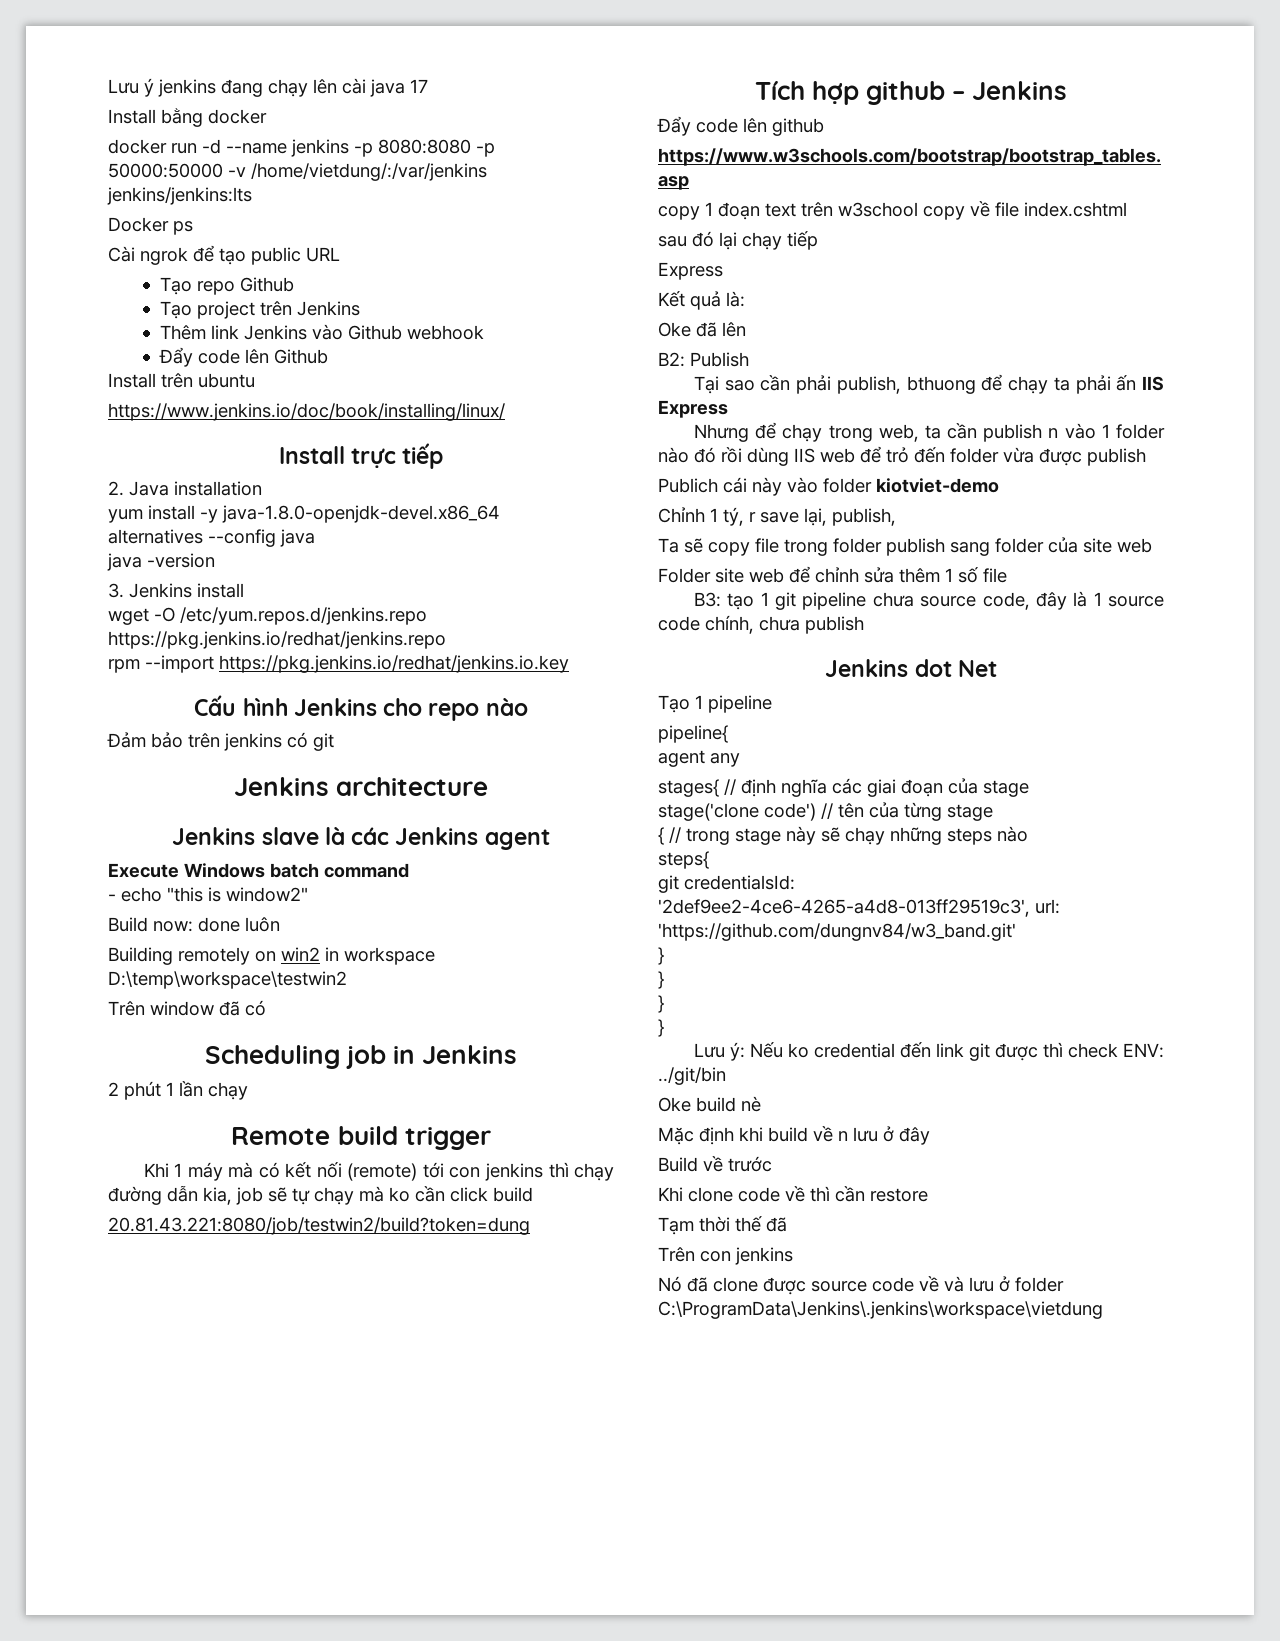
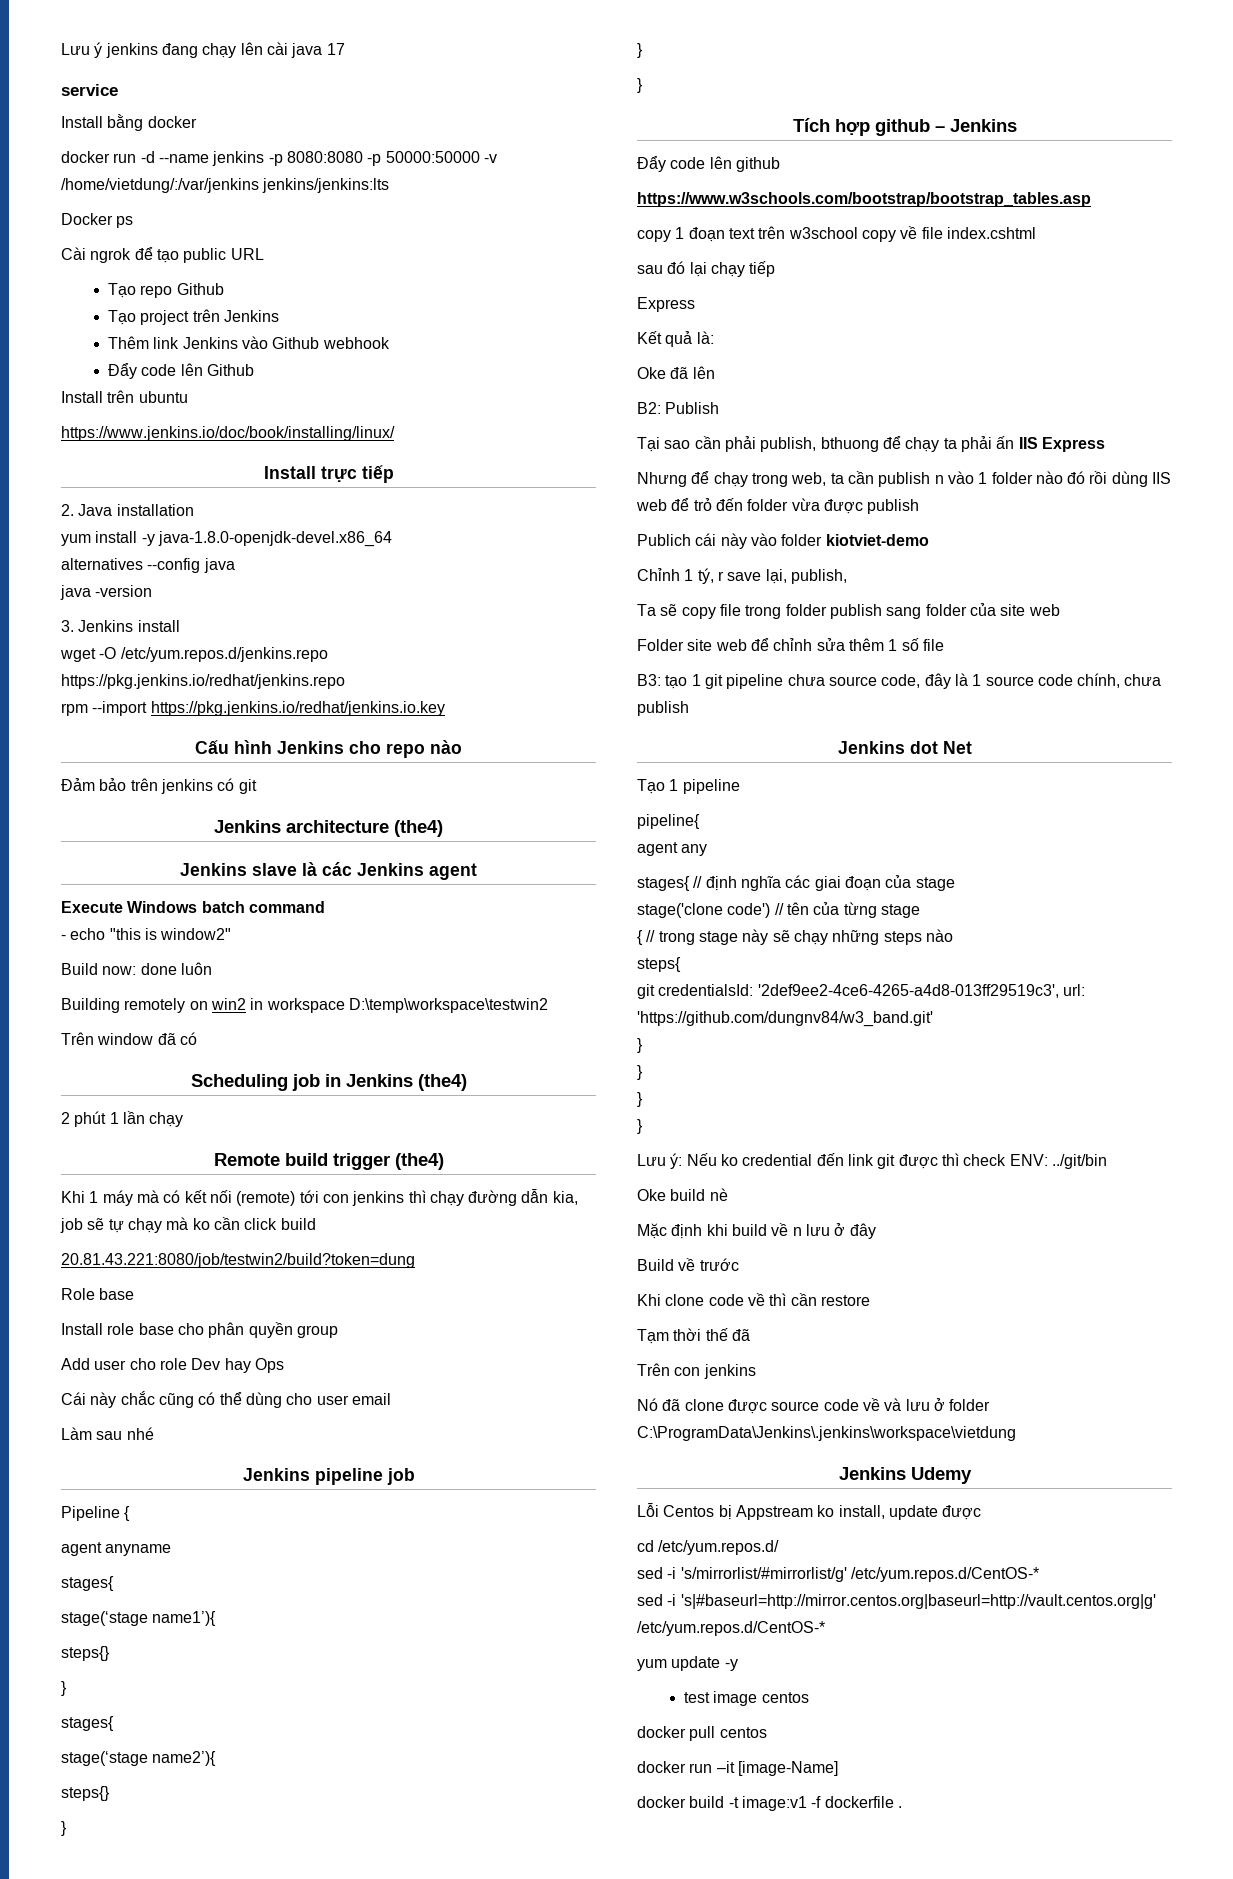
(428, 86) none -> [61,84,118,96] // service
(489, 786) none -> [394,820,443,837] (the4)
(518, 1054) none -> [417,1074,467,1091] (the4)
(491, 1138) none -> [394,1153,444,1170] (the4)
(530, 1226) none -> [61,1288,135,1300] [61,1322,338,1338] [61,1358,284,1373] [61,1391,391,1408] [61,1427,154,1440] [242,1468,415,1485] [61,1506,131,1521] [61,1542,172,1556] [61,1576,114,1591] [61,1611,217,1626] [61,1646,110,1661] [61,1681,67,1696] [61,1716,114,1731] [61,1751,217,1766] [61,1786,110,1801] [61,1821,67,1836] [637,43,643,58] [637,78,643,93] // Role base // Install role base cho phân quyền group // Add user cho role Dev hay Ops // Cái này chắc cũng có thể dùng cho user email // Làm sau nhé // Jenkins pipeline job // Pipeline { // agent anyname // stages{ // stage(‘stage name1’){ // steps{} // } // stages{ // stage(‘stage name2’){ // steps{} // } // } // }
(1103, 1310) none -> [838,1467,972,1484] [637,1503,982,1520] [637,1540,780,1555] [637,1567,1039,1582] [637,1594,1156,1609] [637,1621,825,1636] [637,1656,738,1671] [684,1691,809,1706] [637,1726,767,1741] [637,1761,838,1776] [637,1796,902,1811] // Jenkins Udemy // Lỗi Centos bị Appstream ko install, update được // cd /etc/yum.repos.d/ // sed -i 's/mirrorlist/#mirrorlist/g' /etc/yum.repos.d/CentOS-* // sed -i 's|#baseurl=http://mirror.centos.org|baseurl=http://vault.centos.org|g' /etc/yum.repos.d/CentOS-* // yum update -y // test image centos // docker pull centos // docker run –it [image-Name] // docker build -t image:v1 -f dockerfile .

